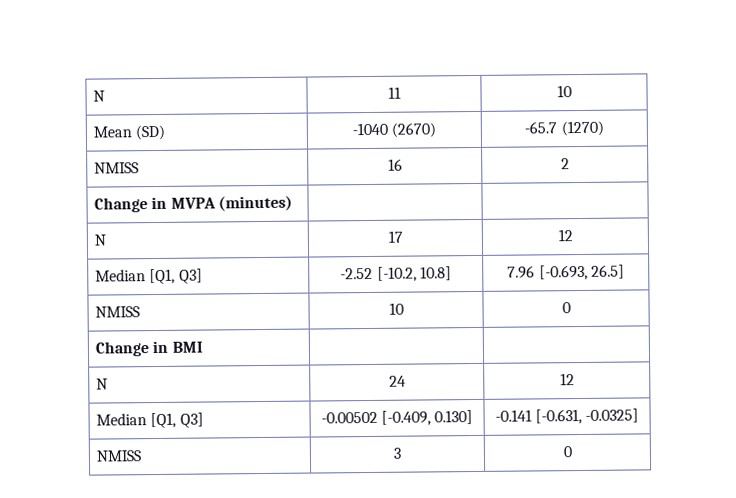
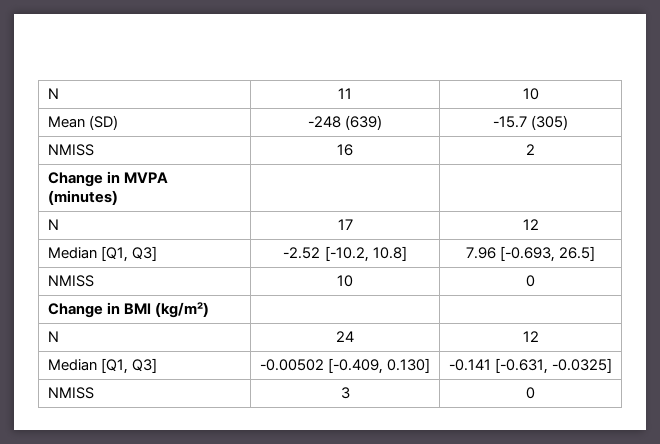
[351,122,437,138] [524,120,604,137] -1040 (2670) | -65.7 (1270) -> [307,115,383,130] [492,115,569,130] -248 (639) | -15.7 (305)
(203, 347) none -> [154,302,209,318] (kg/m²)

